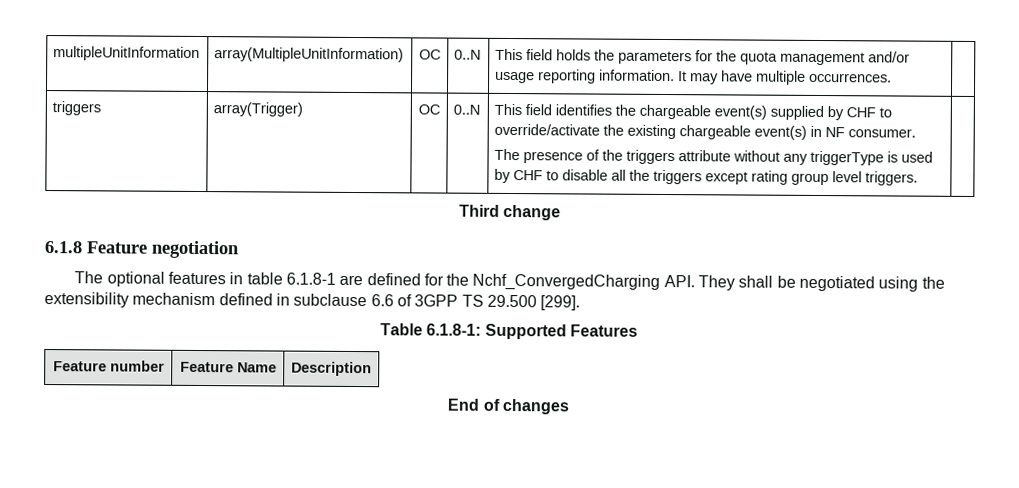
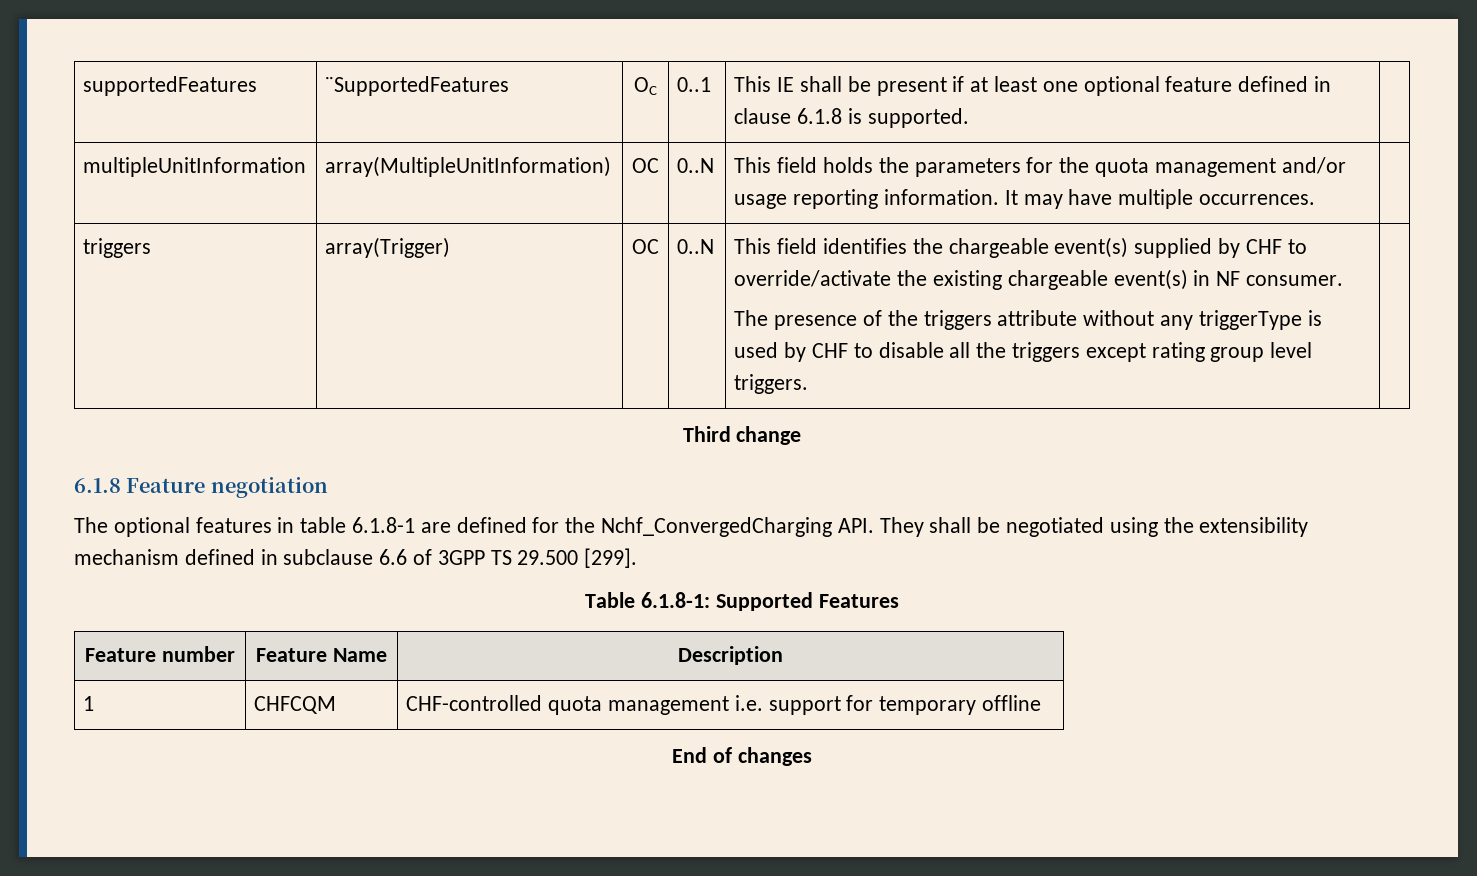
(53, 53) none -> [83,76,258,96] [325,76,510,96] [634,77,657,95] [677,77,712,92] [734,76,1331,96] [734,108,969,128] supportedFeatures | ¨SupportedFeatures | OC | 0..1 | This IE shall be present if at least one optional feature defined in clause 6.1.8 is supported. | //
(372, 369) none -> [83,696,95,711] [254,696,337,714] [406,695,1041,715] // 1 | CHFCQM | CHF-controlled quota management i.e. support for temporary offline

